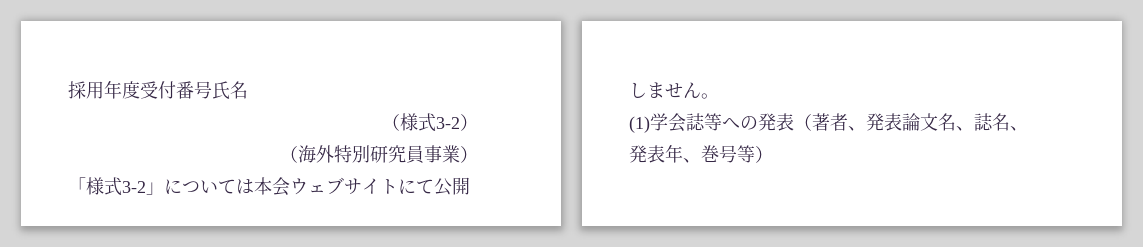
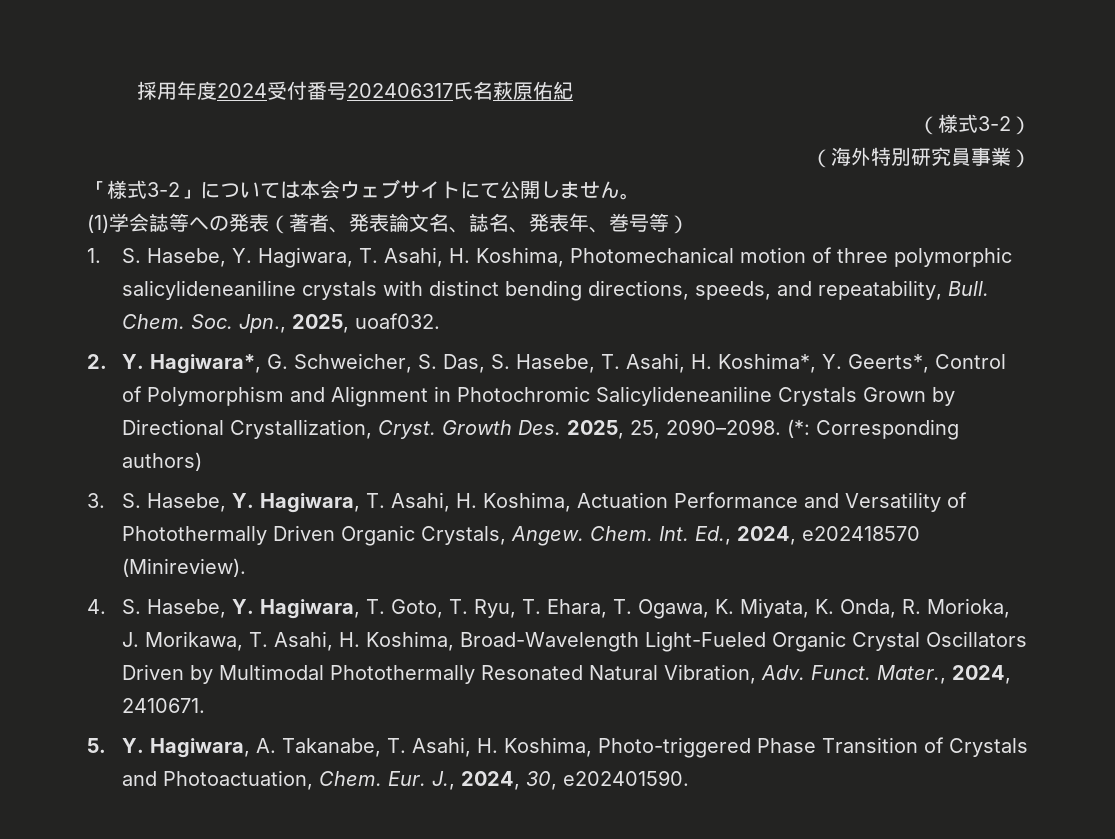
(140, 90) none -> [216,83,267,98] 2024
(212, 90) none -> [346,83,453,98] 202406317
(248, 90) none -> [492,81,573,100] 萩原佑紀
(773, 154) none -> [87,247,1013,268] [122,280,990,301] [122,313,441,333] [87,353,1007,374] [122,386,956,407] [122,419,960,440] [122,452,203,471] [87,492,968,513] [122,525,921,546] [122,558,247,577] [87,598,1011,619] [122,631,1028,652] [122,664,1012,684] [122,698,206,713] [87,737,1029,758] [122,770,690,790] // 1. S. Hasebe, Y. Hagiwara, T. Asahi, H. Koshima, Photomechanical motion of three polymorphic salicylideneaniline crystals with distinct bending directions, speeds, and repeatability, Bull. Chem. Soc. Jpn., 2025, uoaf032. // 2. Y. Hagiwara*, G. Schweicher, S. Das, S. Hasebe, T. Asahi, H. Koshima*, Y. Geerts*, Control of Polymorphism and Alignment in Photochromic Salicylideneaniline Crystals Grown by Directional Crystallization, Cryst. Growth Des. 2025, 25, 2090–2098. (*: Corresponding authors) // 3. S. Hasebe, Y. Hagiwara, T. Asahi, H. Koshima, Actuation Performance and Versatility of Photothermally Driven Organic Crystals, Angew. Chem. Int. Ed., 2024, e202418570 (Minireview). // 4. S. Hasebe, Y. Hagiwara, T. Goto, T. Ryu, T. Ehara, T. Ogawa, K. Miyata, K. Onda, R. Morioka, J. Morikawa, T. Asahi, H. Koshima, Broad-Wavelength Light-Fueled Organic Crystal Oscillators Driven by Multimodal Photothermally Resonated Natural Vibration, Adv. Funct. Mater., 2024, 2410671. // 5. Y. Hagiwara, A. Takanabe, T. Asahi, H. Koshima, Photo-triggered Phase Transition of Crystals and Photoactuation, Chem. Eur. J., 2024, 30, e202401590.

